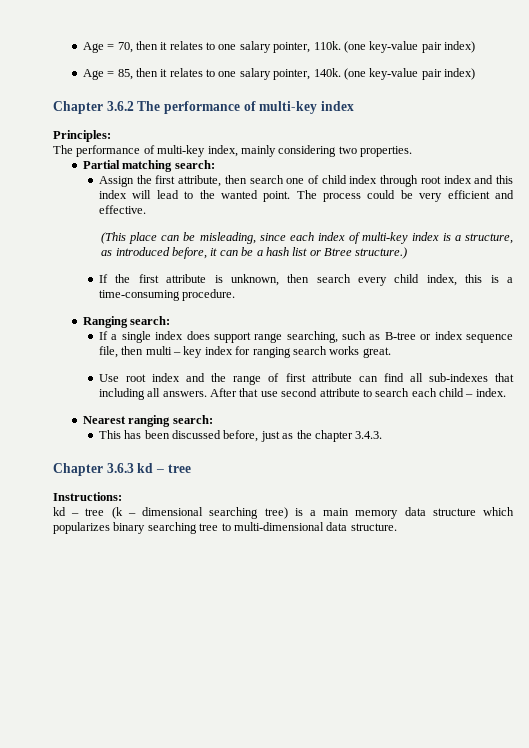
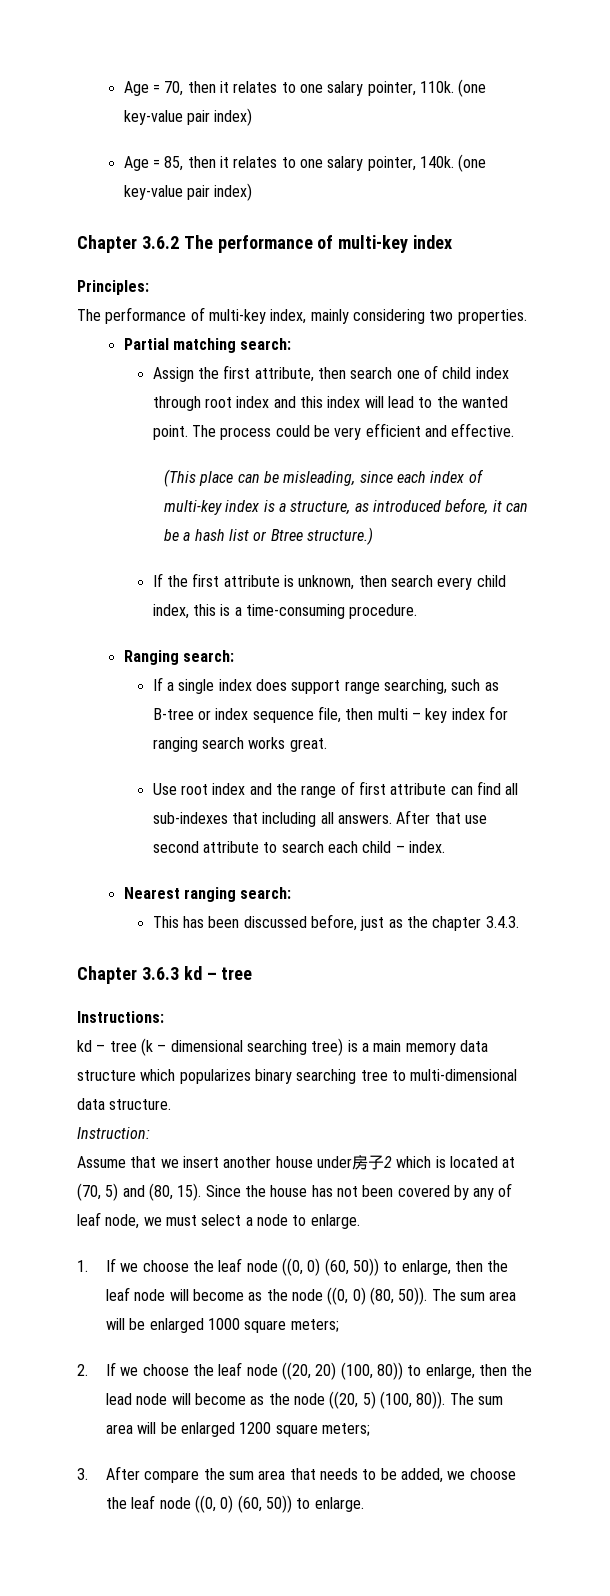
(397, 527) none -> [77,1127,150,1139] [77,1155,516,1170] [77,1183,513,1201] [77,1212,360,1229] [77,1258,509,1276] [106,1287,517,1305] [106,1318,339,1333] [77,1362,533,1380] [106,1391,503,1409] [106,1422,370,1437] [77,1466,516,1483] [106,1495,364,1513] // Instruction: // Assume that we insert another house under房子2 which is located at (70, 5) and (80, 15). Since the house has not been covered by any of leaf node, we must select a node to enlarge. // 1. If we choose the leaf node ((0, 0) (60, 50)) to enlarge, then the leaf node will become as the node ((0, 0) (80, 50)). The sum area will be enlarged 1000 square meters; // 2. If we choose the leaf node ((20, 20) (100, 80)) to enlarge, then the lead node will become as the node ((20, 5) (100, 80)). The sum area will be enlarged 1200 square meters; // 3. After compare the sum area that needs to be added, we choose the leaf node ((0, 0) (60, 50)) to enlarge.

